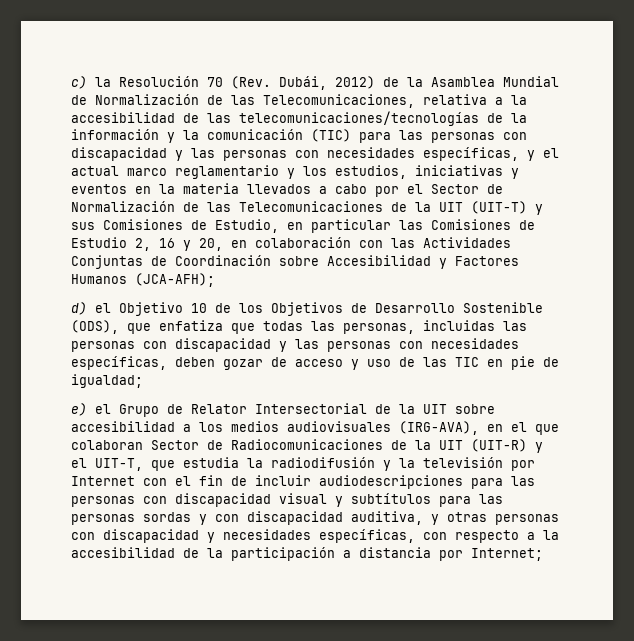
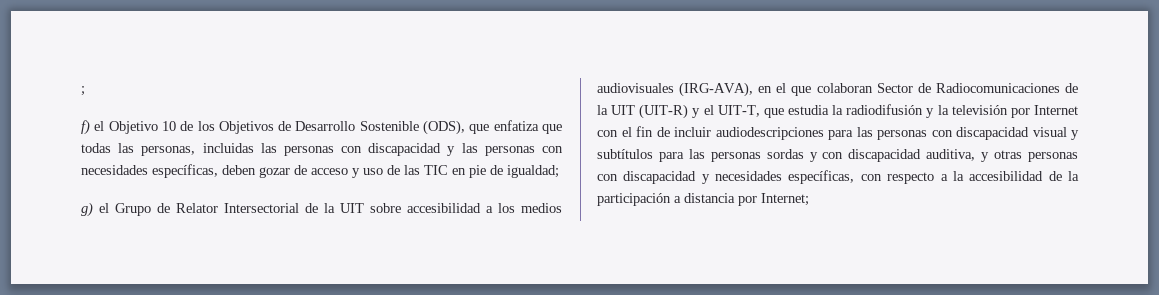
[71,76,559,90] [71,94,527,108] [71,111,527,126] [71,129,527,143] [71,147,559,161] [71,165,519,179] [71,183,503,197] [71,201,543,215] [71,219,535,233] [71,237,511,251] [71,255,519,269] [71,273,215,287] [71,302,87,315] c) la Resolución 70 (Rev. Dubái, 2012) de la Asamblea Mundial de Normalización de las Telecomunicaciones, relativa a la accesibilidad de las telecomunicaciones/tecnologías de la información y la comunicación (TIC) para las personas con discapacidad y las personas con necesidades específicas, y el actual marco reglamentario y los estudios, iniciativas y eventos en la materia llevados a cabo por el Sector de Normalización de las Telecomunicaciones de la UIT (UIT-T) y sus Comisiones de Estudio, en particular las Comisiones de Estudio 2, 16 y 20, en colaboración con las Actividades Conjuntas de Coordinación sobre Accesibilidad y Factores Humanos (JCA-AFH); // d) -> [81,86,85,96] [81,120,90,135] ; // f)
[71,403,87,416] e) -> [81,202,93,217] g)

